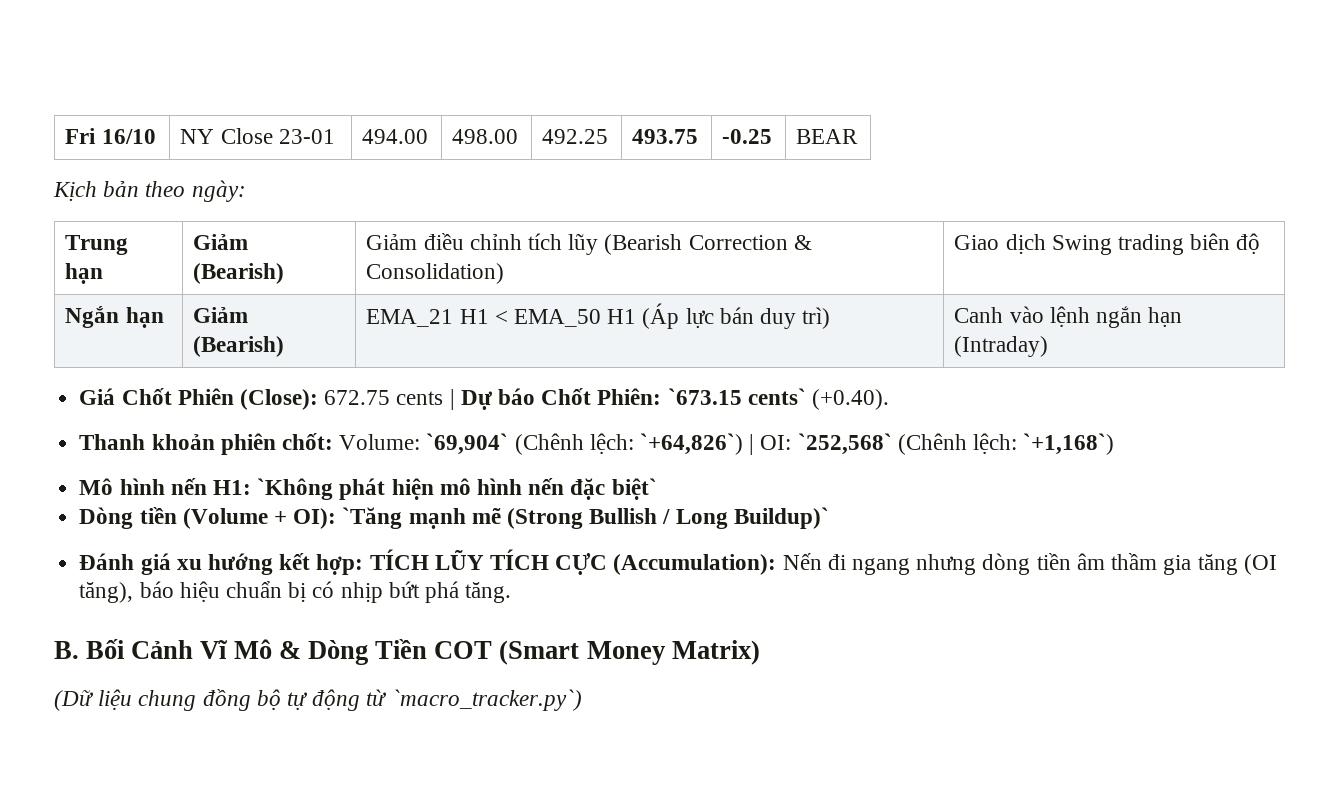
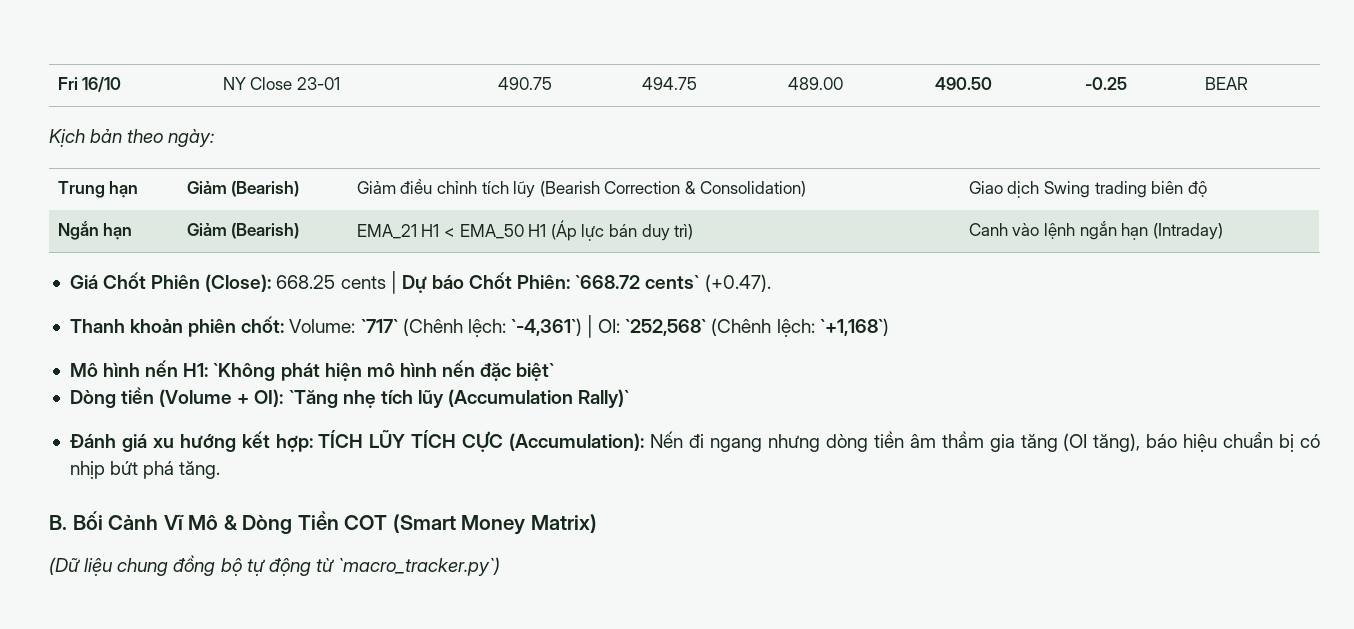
[362,129,429,144] [452,129,519,144] [542,129,609,144] [632,129,699,144] 494.00 | 498.00 | 492.25 | 493.75 -> [497,77,552,90] [641,77,697,90] [787,77,843,90] [934,77,992,90] 490.75 | 494.75 | 489.00 | 490.50
[324,390,391,405] 672.75 -> [276,275,336,289] 668.25
[667,388,890,410] `673.15 cents` (+0.40). -> [575,274,771,292] `668.72 cents` (+0.47).
[426,433,743,455] `69,904` (Chênh lệch: `+64,826`) -> [360,318,582,337] `717` (Chênh lệch: `-4,361`)
[408,507,829,529] mạnh mẽ (Strong Bullish / Long Buildup)` -> [342,389,630,408] nhẹ tích lũy (Accumulation Rally)`

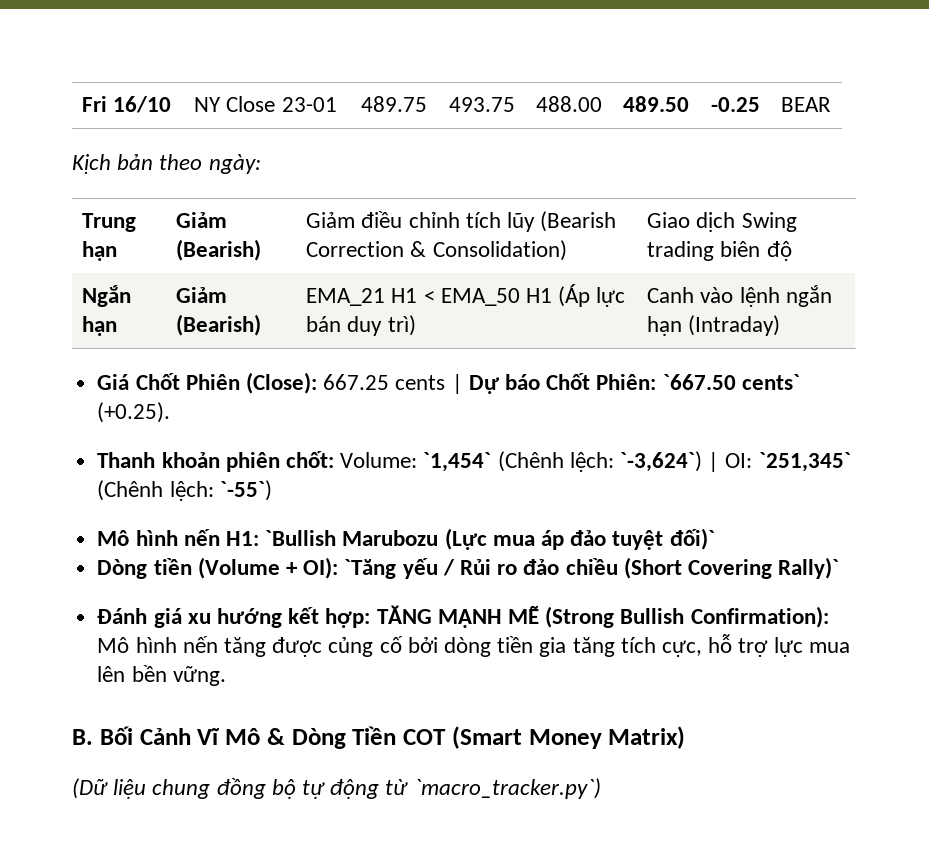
[497,77,552,90] [641,77,697,90] [787,77,843,90] [934,77,992,90] 490.75 | 494.75 | 489.00 | 490.50 -> [361,96,428,112] [449,97,516,112] [536,96,603,112] [623,96,690,112] 489.75 | 493.75 | 488.00 | 489.50
[276,275,336,289] 668.25 -> [323,374,390,390] 667.25
[575,274,771,292] `668.72 cents` (+0.47). -> [662,374,800,390] [97,402,171,423] `667.50 cents` (+0.25).
[360,318,582,337] `717` (Chênh lệch: `-4,361`) -> [423,451,702,472] `1,454` (Chênh lệch: `-3,624`)
[625,318,889,337] `252,568` (Chênh lệch: `+1,168`) -> [758,452,851,472] [97,480,272,501] `251,345` (Chênh lệch: `-55`)
[213,360,555,381] `Không phát hiện mô hình nến đặc biệt` -> [265,528,715,550] `Bullish Marubozu (Lực mua áp đảo tuyệt đối)`
[342,389,574,408] nhẹ tích lũy (Accumulation -> [402,557,773,579] yếu / Rủi ro đảo chiều (Short Covering
[318,430,1320,452] [69,461,221,479] TÍCH LŨY TÍCH CỰC (Accumulation): Nến đi ngang nhưng dòng tiền âm thầm gia tăng (OI tăng), báo hiệu chuẩn bị có nhịp bứt phá tăng. -> [376,605,829,628] [97,634,850,657] [97,665,226,686] TĂNG MẠNH MẼ (Strong Bullish Confirmation): Mô hình nến tăng được củng cố bởi dòng tiền gia tăng tích cực, hỗ trợ lực mua lên bền vững.

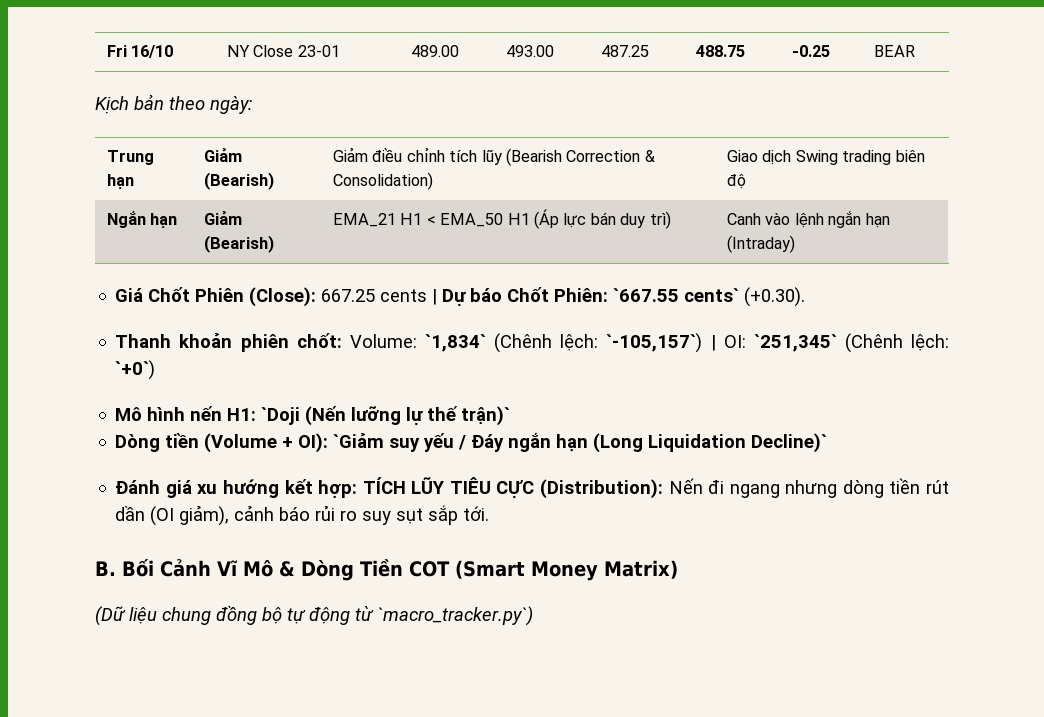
[361,96,428,112] [449,97,516,112] [536,96,603,112] [623,96,690,112] 489.75 | 493.75 | 488.00 | 489.50 -> [410,45,459,57] [505,45,554,57] [600,45,649,57] [695,45,745,57] 489.00 | 493.00 | 487.25 | 488.75
[662,374,800,390] [97,402,171,423] `667.50 cents` (+0.25). -> [613,287,806,307] `667.55 cents` (+0.30).
[423,451,702,472] `1,454` (Chênh lệch: `-3,624`) -> [424,333,703,353] `1,834` (Chênh lệch: `-105,157`)
[219,480,272,501] `-55`) -> [115,360,156,380] `+0`)
[265,528,715,550] `Bullish Marubozu (Lực mua áp đảo tuyệt đối)` -> [261,406,511,426] `Doji (Nến lưỡng lự thế trận)`
[344,557,840,579] `Tăng yếu / Rủi ro đảo chiều (Short Covering Rally)` -> [333,432,828,453] `Giảm suy yếu / Đáy ngắn hạn (Long Liquidation Decline)`
[376,605,829,628] [97,634,850,657] [97,665,226,686] TĂNG MẠNH MẼ (Strong Bullish Confirmation): Mô hình nến tăng được củng cố bởi dòng tiền gia tăng tích cực, hỗ trợ lực mua lên bền vững. -> [362,477,950,499] [115,505,490,526] TÍCH LŨY TIÊU CỰC (Distribution): Nến đi ngang nhưng dòng tiền rút dần (OI giảm), cảnh báo rủi ro suy sụt sắp tới.

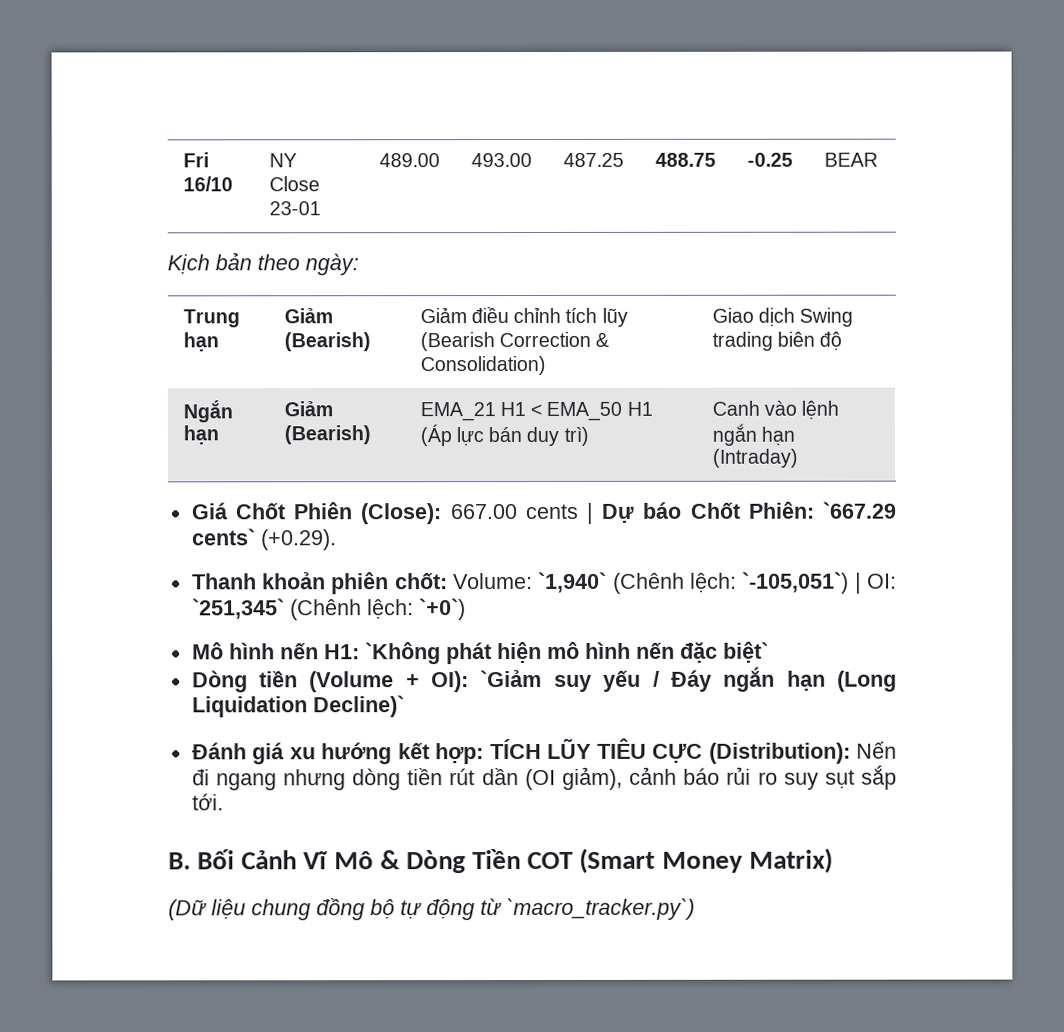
[321,289,376,302] 667.25 -> [449,504,518,520] 667.00
[613,287,806,307] `667.55 cents` (+0.30). -> [822,501,897,519] [191,528,337,551] `667.29 cents` (+0.29).
[424,333,703,353] `1,834` (Chênh lệch: `-105,157`) -> [538,571,850,594] `1,940` (Chênh lệch: `-105,051`)
[261,406,511,426] `Doji (Nến lưỡng lự thế trận)` -> [364,641,769,665] `Không phát hiện mô hình nến đặc biệt`

